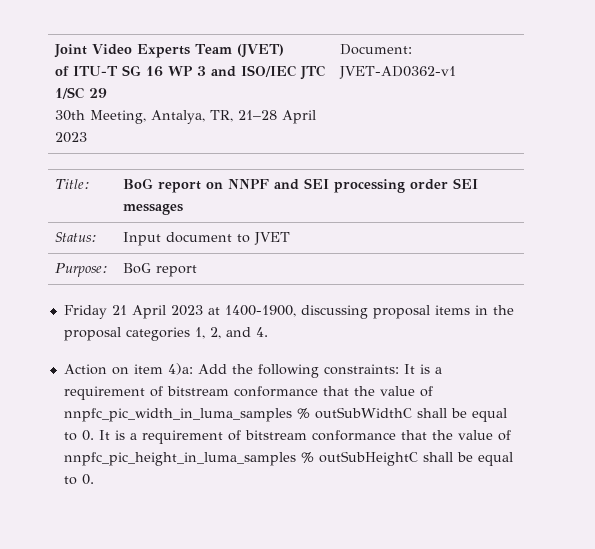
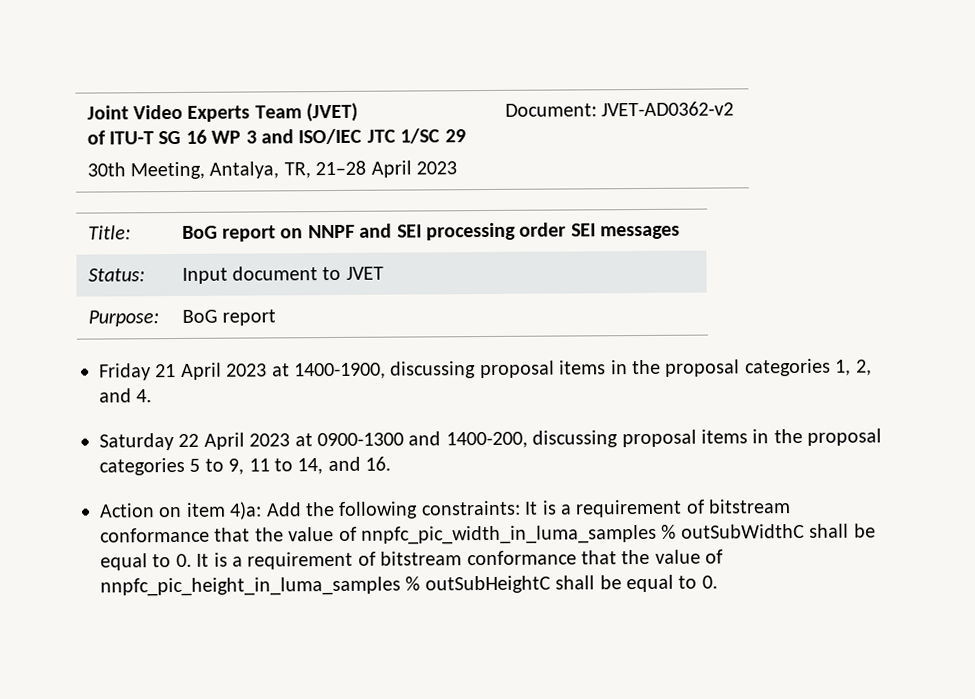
[339,66,457,79] JVET-AD0362-v1 -> [601,101,735,117] JVET-AD0362-v2
(268, 332) none -> [99,428,883,451] [99,456,392,476] // Saturday 22 April 2023 at 0900-1300 and 1400-200, discussing proposal items in the proposal categories 5 to 9, 11 to 14, and 16.

